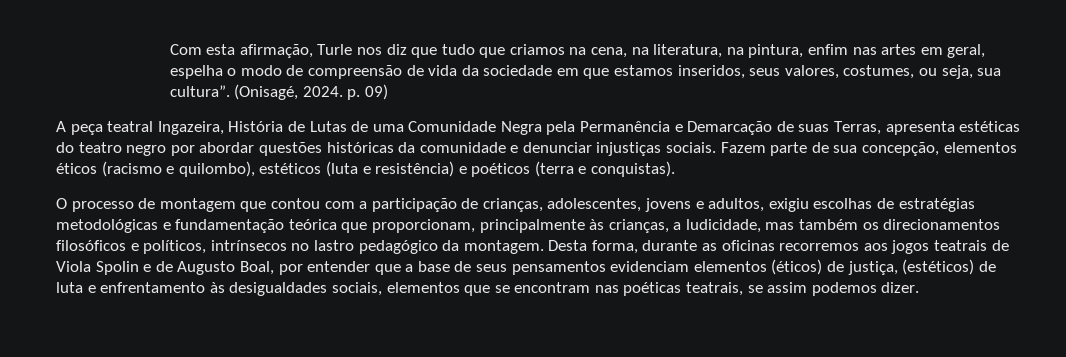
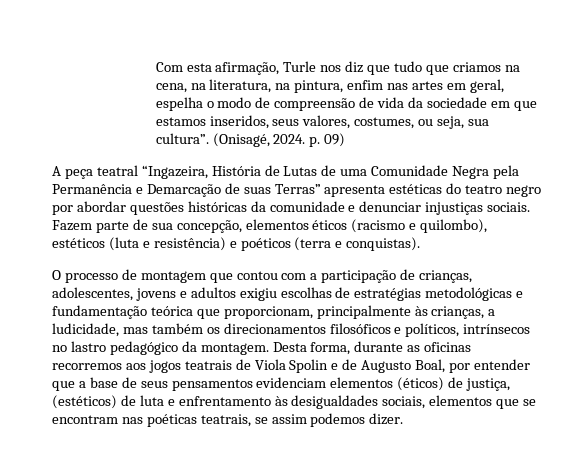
[157,121,224,135] Ingazeira, -> [141,165,208,179] “Ingazeira,
[834,121,882,135] Terras, -> [274,184,321,194] Terras”
[708,198,765,212] adultos, -> [190,287,236,298] adultos

